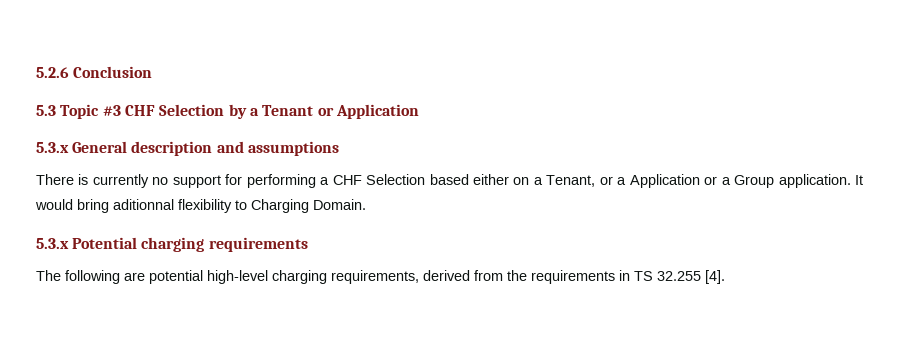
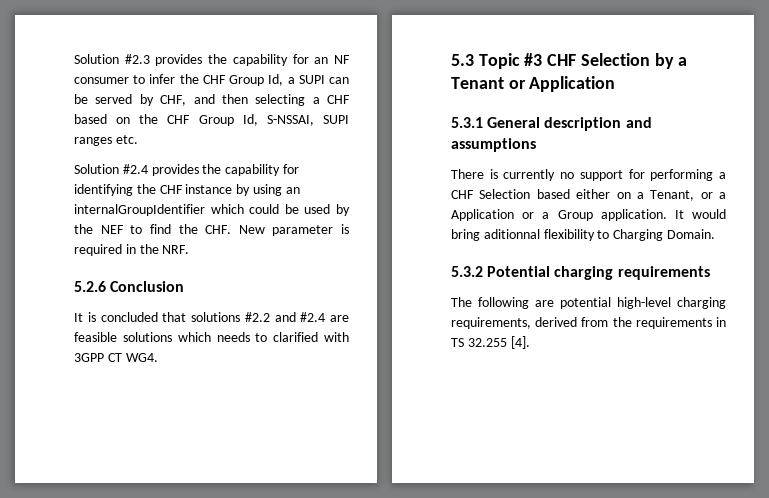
[36,66,153,78] 5.2.6 Conclusion -> [74,54,350,66] [74,74,350,86] [74,94,350,106] [74,114,349,126] [74,135,138,146] [74,164,299,176] [74,184,300,196] [74,204,350,216] [74,224,349,236] [74,244,190,256] [74,281,185,292] [74,312,349,322] [74,332,349,342] [74,353,158,362] Solution #2.3 provides the capability for an NF consumer to infer the CHF Group Id, a SUPI can be served by CHF, and then selecting a CHF based on the CHF Group Id, S-NSSAI, SUPI ranges etc. // Solution #2.4 provides the capability for identifying the CHF instance by using an internalGroupIdentifier which could be used by the NEF to find the CHF. New parameter is required in the NRF. // 5.2.6 Conclusion // It is concluded that solutions #2.2 and #2.4 are feasible solutions which needs to clarified with 3GPP CT WG4.
[36,142,69,153] 5.3.x -> [451,117,483,128] 5.3.1
[36,238,69,249] 5.3.x -> [451,266,483,277] 5.3.2

